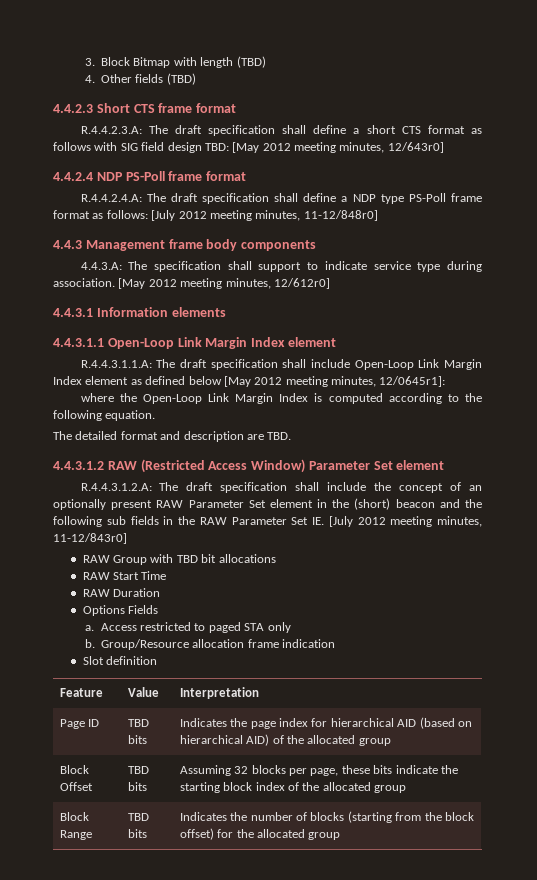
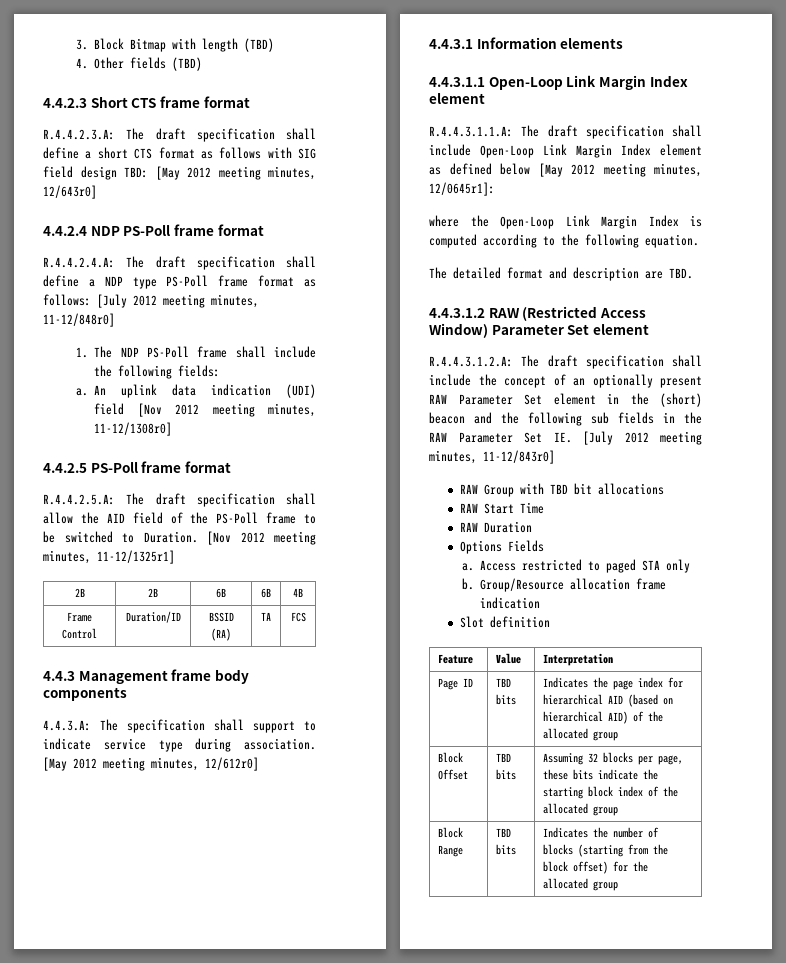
(378, 215) none -> [75,346,316,358] [94,365,221,379] [75,384,316,398] [94,403,316,417] [94,422,173,436] [43,461,231,473] [43,493,316,507] [43,512,316,524] [43,531,316,545] [43,550,175,564] [74,588,85,597] [148,588,158,597] [216,588,226,598] [261,588,271,598] [293,588,303,597] [67,612,92,622] [62,628,97,639] [125,611,181,623] [208,612,234,622] [211,628,231,641] [261,612,271,621] [290,612,306,622] // 1. The NDP PS-Poll frame shall include the following fields: // a. An uplink data indication (UDI) field [Nov 2012 meeting minutes, 11-12/1308r0] // 4.4.2.5 PS-Poll frame format // R.4.4.2.5.A: The draft specification shall allow the AID field of the PS-Poll frame to be switched to Duration. [Nov 2012 meeting minutes, 11-12/1325r1] // 2B | 2B | 6B | 6B | 4B // Frame Control | Duration/ID | BSSID (RA) | TA | FCS

